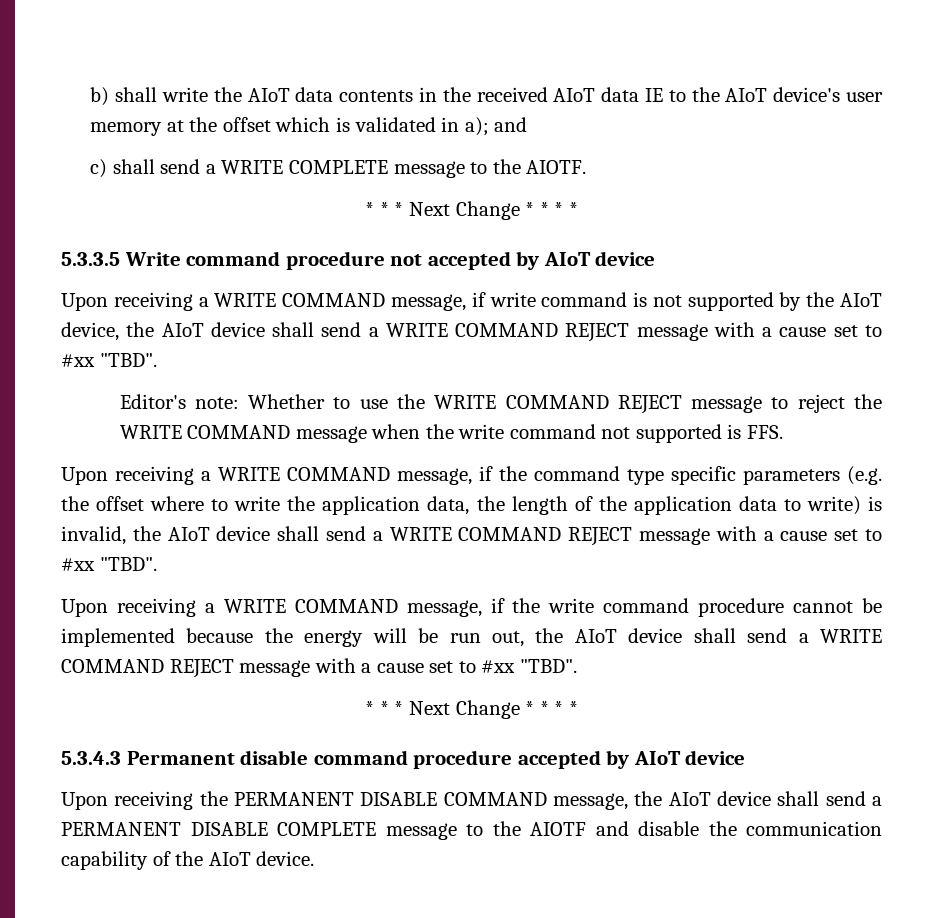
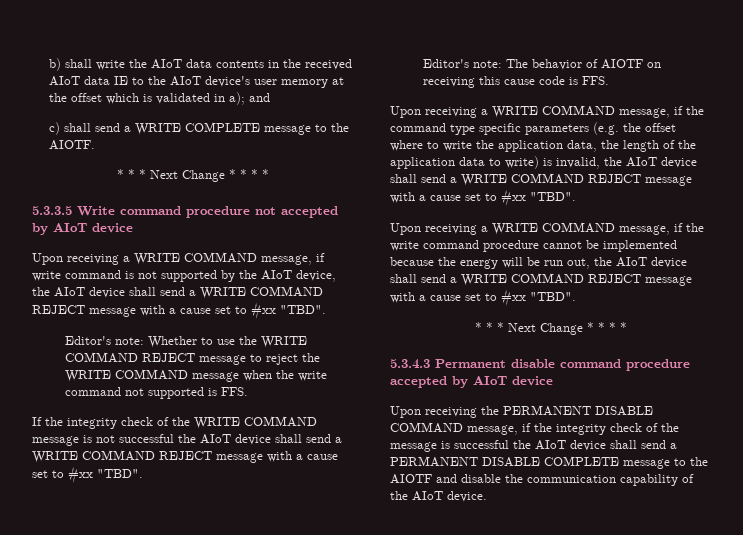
(783, 432) none -> [32,416,317,429] [32,434,342,446] [32,450,338,463] [32,466,143,483] [423,59,662,70] [423,76,610,88] // If the integrity check of the WRITE COMMAND message is not successful the AIoT device shall send a WRITE COMMAND REJECT message with a cause set to #xx "TBD". // Editor's note: The behavior of AIOTF on receiving this cause code is FFS.
(628, 801) none -> [522,423,679,435] [390,440,509,452] if the integrity check of the message is successful

